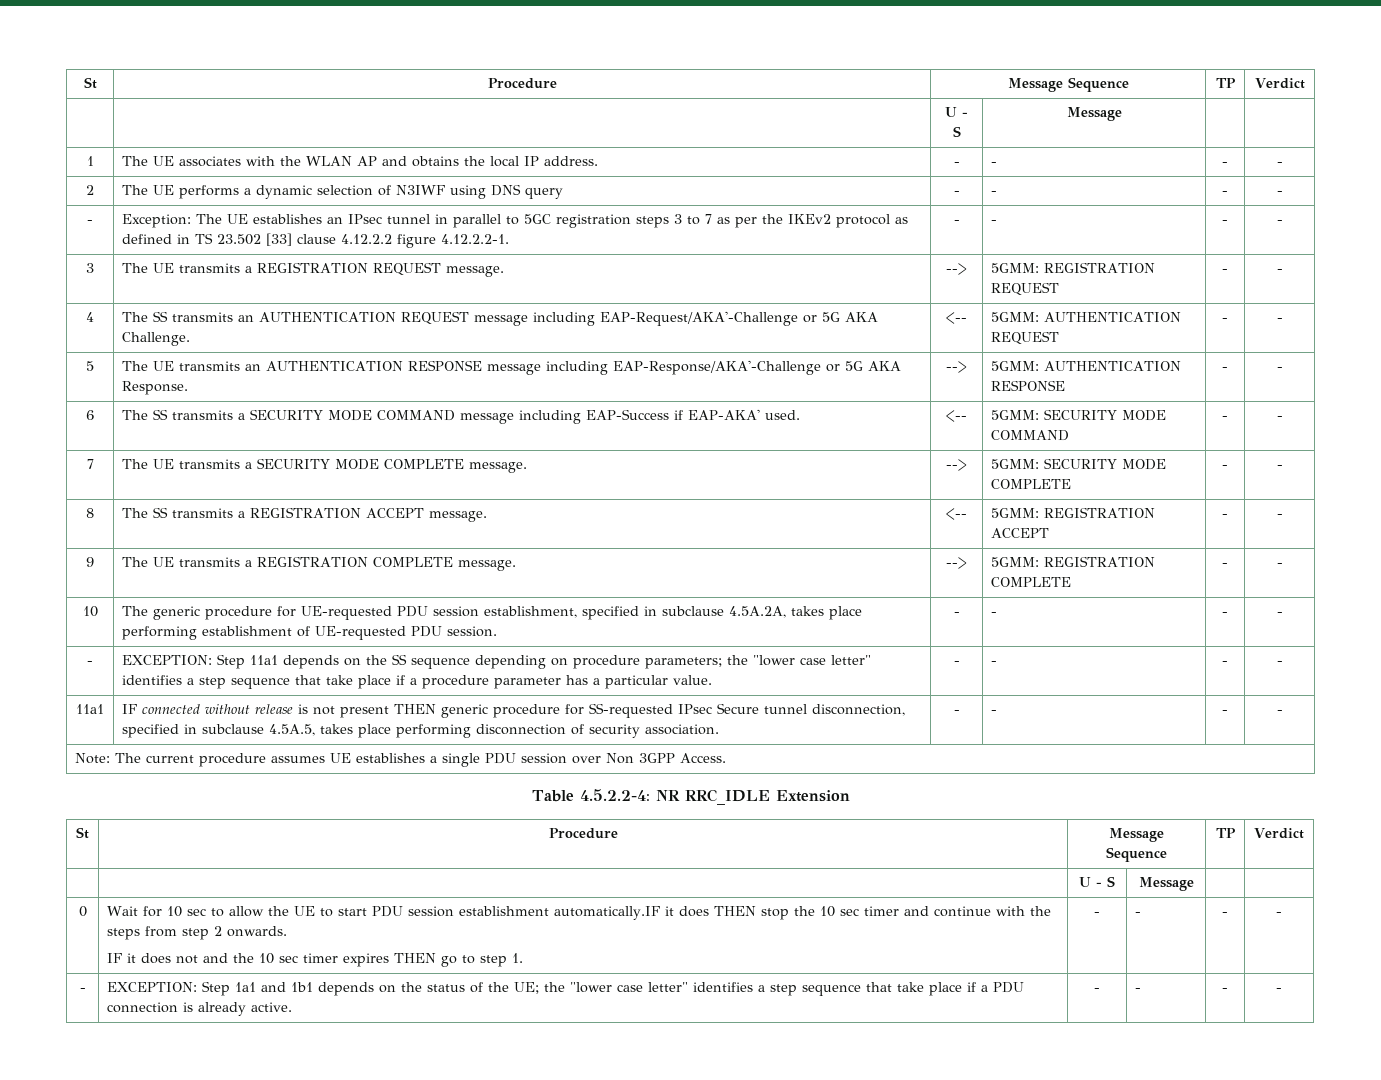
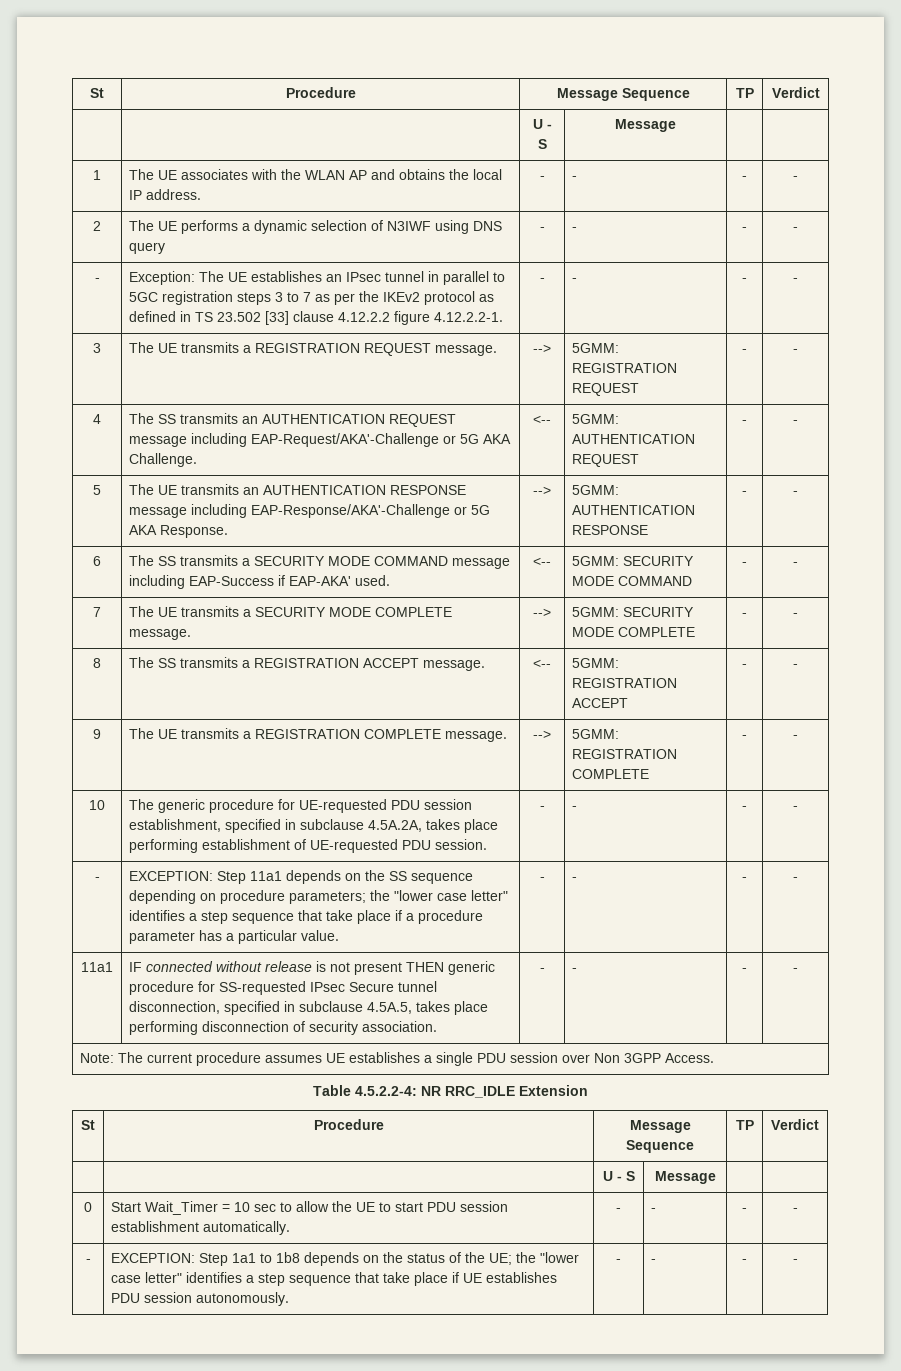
[107,906,163,917] Wait for -> [111,1201,231,1215] Start Wait_Timer =
[554,906,1052,920] [107,926,288,940] [107,953,524,967] automatically.IF it does THEN stop the 10 sec timer and continue with the steps from step 2 onwards. // IF it does not and the 10 sec timer expires THEN go to step 1. -> [203,1221,291,1235] automatically.
[261,982,314,992] and 1b1 -> [260,1252,301,1263] to 1b8
[981,982,1025,993] [107,1002,293,1016] a PDU connection is already active. -> [463,1272,558,1283] [111,1292,290,1306] UE establishes PDU session autonomously.

